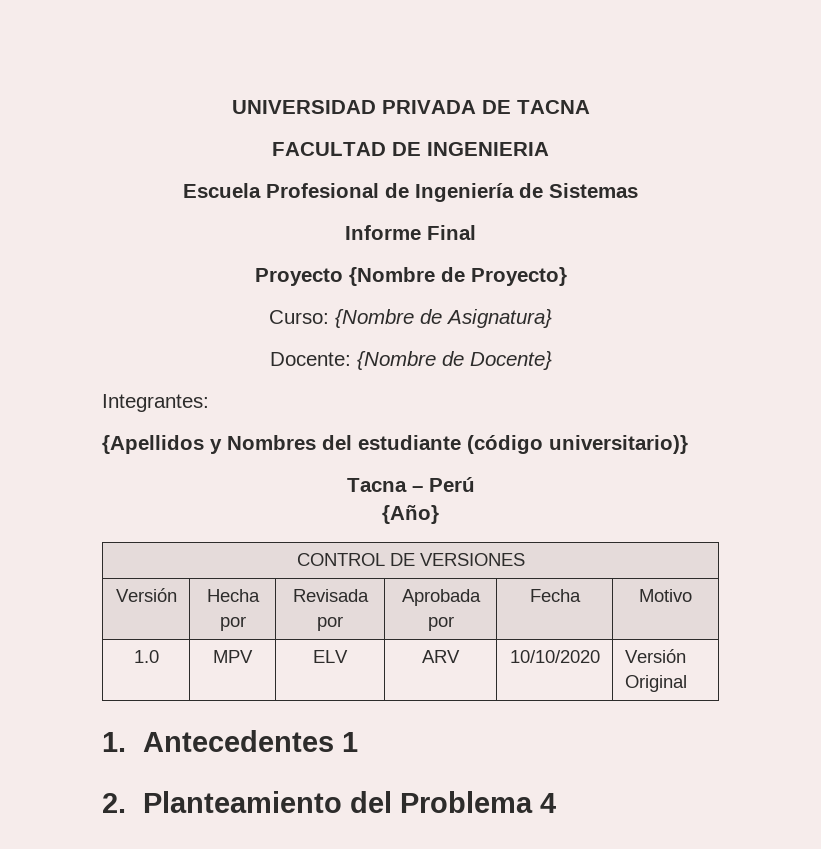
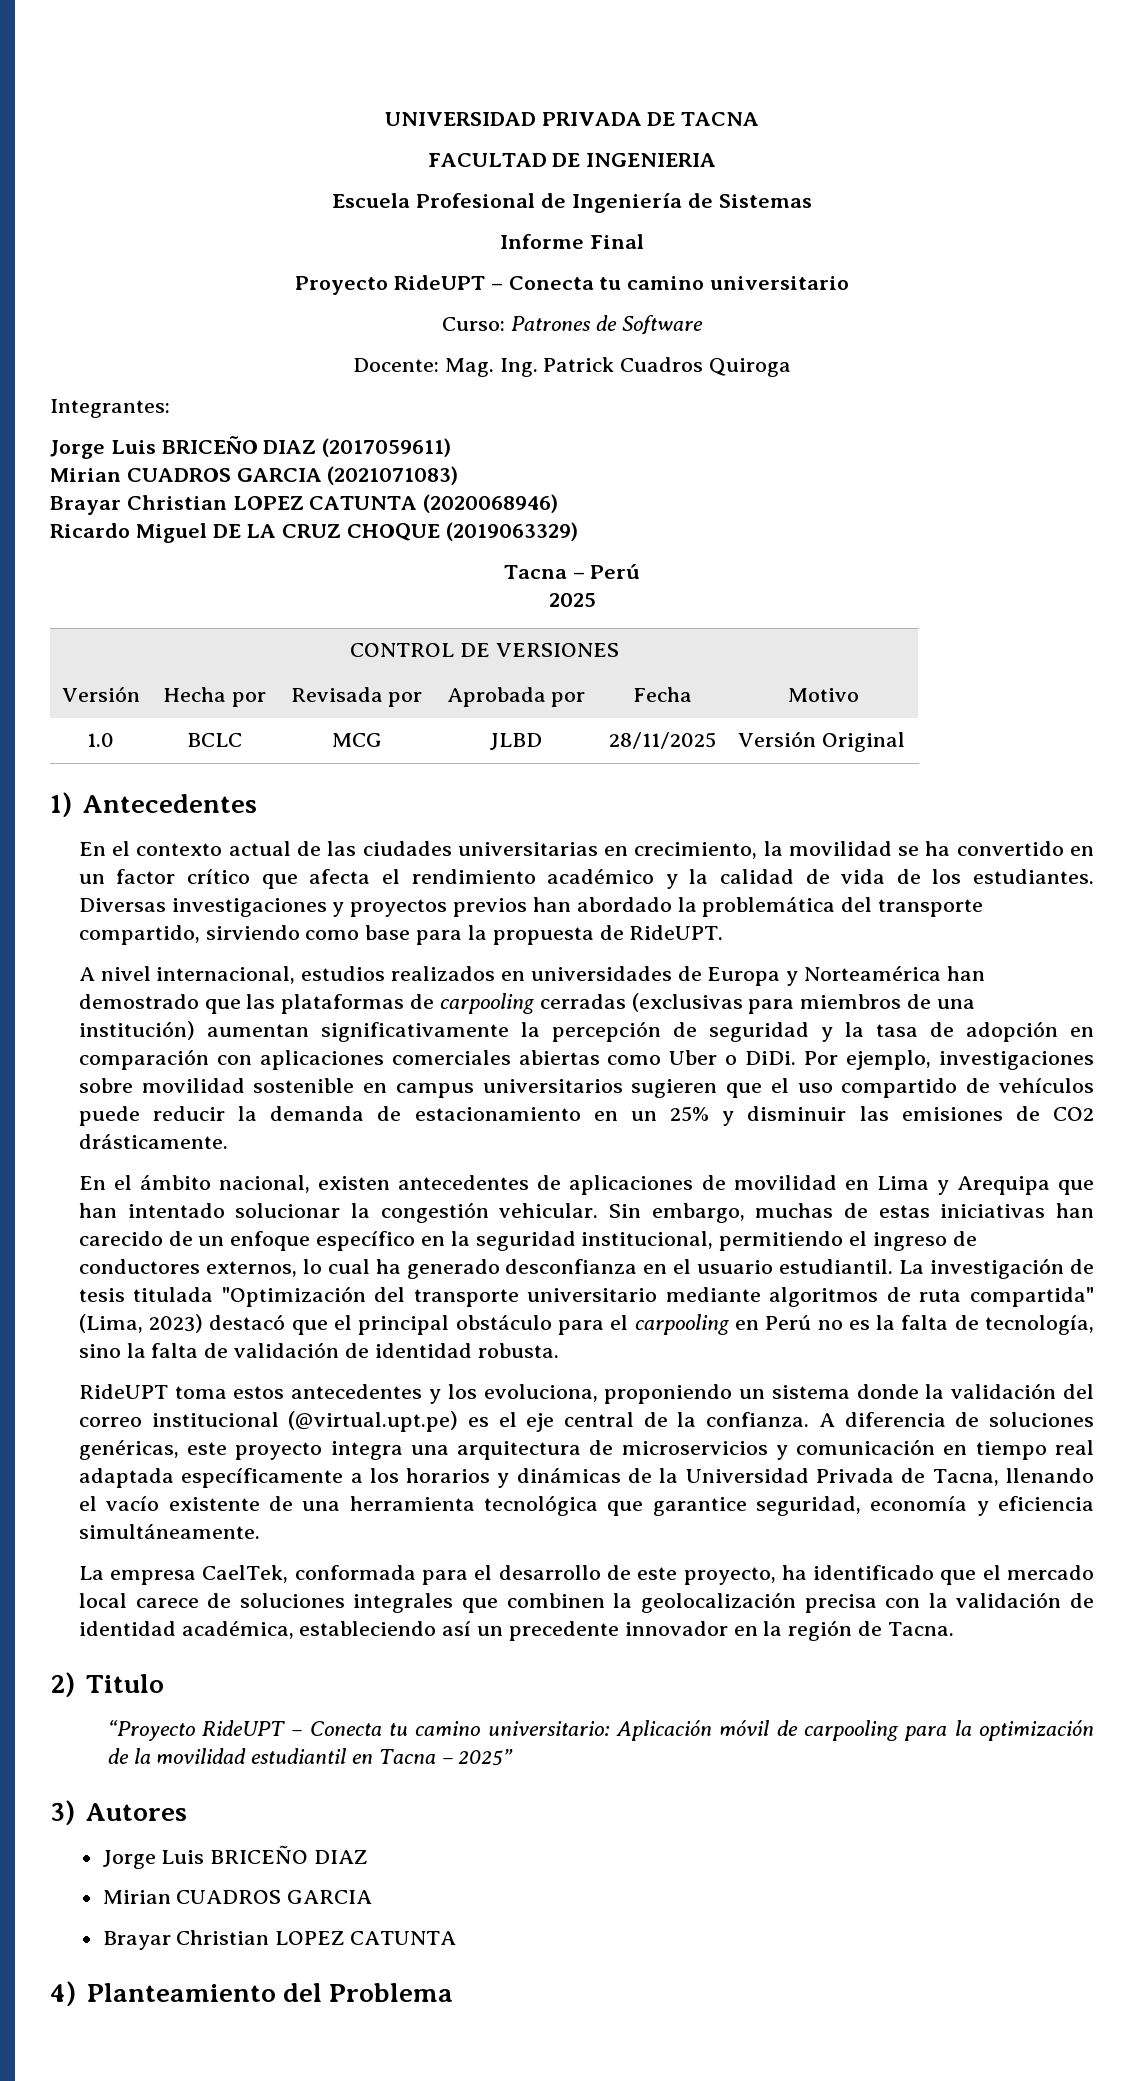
[348,267,567,286] [269,309,552,328] [269,351,552,370] [102,394,209,412] [102,435,688,454] {Nombre de Proyecto} // Curso: {Nombre de Asignatura} // Docente: {Nombre de Docente} // Integrantes: // {Apellidos y Nombres del estudiante (código universitario)} -> [393,275,849,290] [442,315,703,335] [352,357,792,377] [50,399,170,418] [50,436,452,459] [50,466,459,485] [50,494,559,515] [50,522,578,543] RideUPT – Conecta tu camino universitario // Curso: Patrones de Software // Docente: Mag. Ing. Patrick Cuadros Quiroga // Integrantes: // Jorge Luis BRICEÑO DIAZ (2017059611) // Mirian CUADROS GARCIA (2021071083) // Brayar Christian LOPEZ CATUNTA (2020068946) // Ricardo Miguel DE LA CRUZ CHOQUE (2019063329)
[382,505,439,524] {Año} -> [548,593,596,607] 2025
[213,650,253,663] [313,650,348,663] [422,650,460,663] [509,650,600,663] MPV | ELV | ARV | 10/10/2020 -> [187,733,242,747] [331,733,382,747] [490,733,542,750] [609,732,716,749] BCLC | MCG | JLBD | 28/11/2025
[102,732,126,752] 1. -> [50,792,72,817] 1)
[341,732,358,752] [102,793,126,813] 1 // 2. -> [78,841,1095,859] [78,869,1094,889] [78,897,983,917] [78,925,724,945] [78,966,985,986] [78,993,975,1014] [78,1021,1095,1042] [78,1049,1094,1070] [78,1078,1095,1098] [78,1106,1094,1126] [78,1134,228,1149] [78,1175,1094,1195] [78,1202,1095,1223] [78,1231,977,1251] [78,1258,1094,1279] [78,1286,1095,1307] [78,1314,1094,1335] [78,1342,559,1358] [78,1383,1095,1404] [78,1411,1095,1432] [78,1439,1095,1460] [78,1468,1095,1488] [78,1495,1094,1516] [78,1524,260,1539] [78,1565,1095,1585] [78,1592,1094,1613] [78,1620,954,1641] [50,1672,164,1697] [107,1720,1095,1741] [107,1748,514,1766] [50,1800,187,1825] [102,1845,367,1869] [102,1890,373,1904] [102,1930,456,1950] [50,1981,76,2006] // En el contexto actual de las ciudades universitarias en crecimiento, la movilidad se ha convertido en un factor crítico que afecta el rendimiento académico y la calidad de vida de los estudiantes. Diversas investigaciones y proyectos previos han abordado la problemática del transporte compartido, sirviendo como base para la propuesta de RideUPT. // A nivel internacional, estudios realizados en universidades de Europa y Norteamérica han demostrado que las plataformas de carpooling cerradas (exclusivas para miembros de una institución) aumentan significativamente la percepción de seguridad y la tasa de adopción en comparación con aplicaciones comerciales abiertas como Uber o DiDi. Por ejemplo, investigaciones sobre movilidad sostenible en campus universitarios sugieren que el uso compartido de vehículos puede reducir la demanda de estacionamiento en un 25% y disminuir las emisiones de CO2 drásticamente. // En el ámbito nacional, existen antecedentes de aplicaciones de movilidad en Lima y Arequipa que han intentado solucionar la congestión vehicular. Sin embargo, muchas de estas iniciativas han carecido de un enfoque específico en la seguridad institucional, permitiendo el ingreso de conductores externos, lo cual ha generado desconfianza en el usuario estudiantil. La investigación de tesis titulada "Optimización del transporte universitario mediante algoritmos de ruta compartida" (Lima, 2023) destacó que el principal obstáculo para el carpooling en Perú no es la falta de tecnología, sino la falta de validación de identidad robusta. // RideUPT toma estos antecedentes y los evoluciona, proponiendo un sistema donde la validación del correo institucional (@virtual.upt.pe) es el eje central de la confianza. A diferencia de soluciones genéricas, este proyecto integra una arquitectura de microservicios y comunicación en tiempo real adaptada específicamente a los horarios y dinámicas de la Universidad Privada de Tacna, llenando el vacío existente de una herramienta tecnológica que garantice seguridad, economía y eficiencia simultáneamente. // La empresa CaelTek, conformada para el desarrollo de este proyecto, ha identificado que el mercado local carece de soluciones integrales que combinen la geolocalización precisa con la validación de identidad académica, estableciendo así un precedente innovador en la región de Tacna. // 2) Titulo // “Proyecto RideUPT – Conecta tu camino universitario: Aplicación móvil de carpooling para la optimización de la movilidad estudiantil en Tacna – 2025” // 3) Autores // Jorge Luis BRICEÑO DIAZ // Mirian CUADROS GARCIA // Brayar Christian LOPEZ CATUNTA // 4)
[539,793,556,813] 4 -> (454, 1992) none

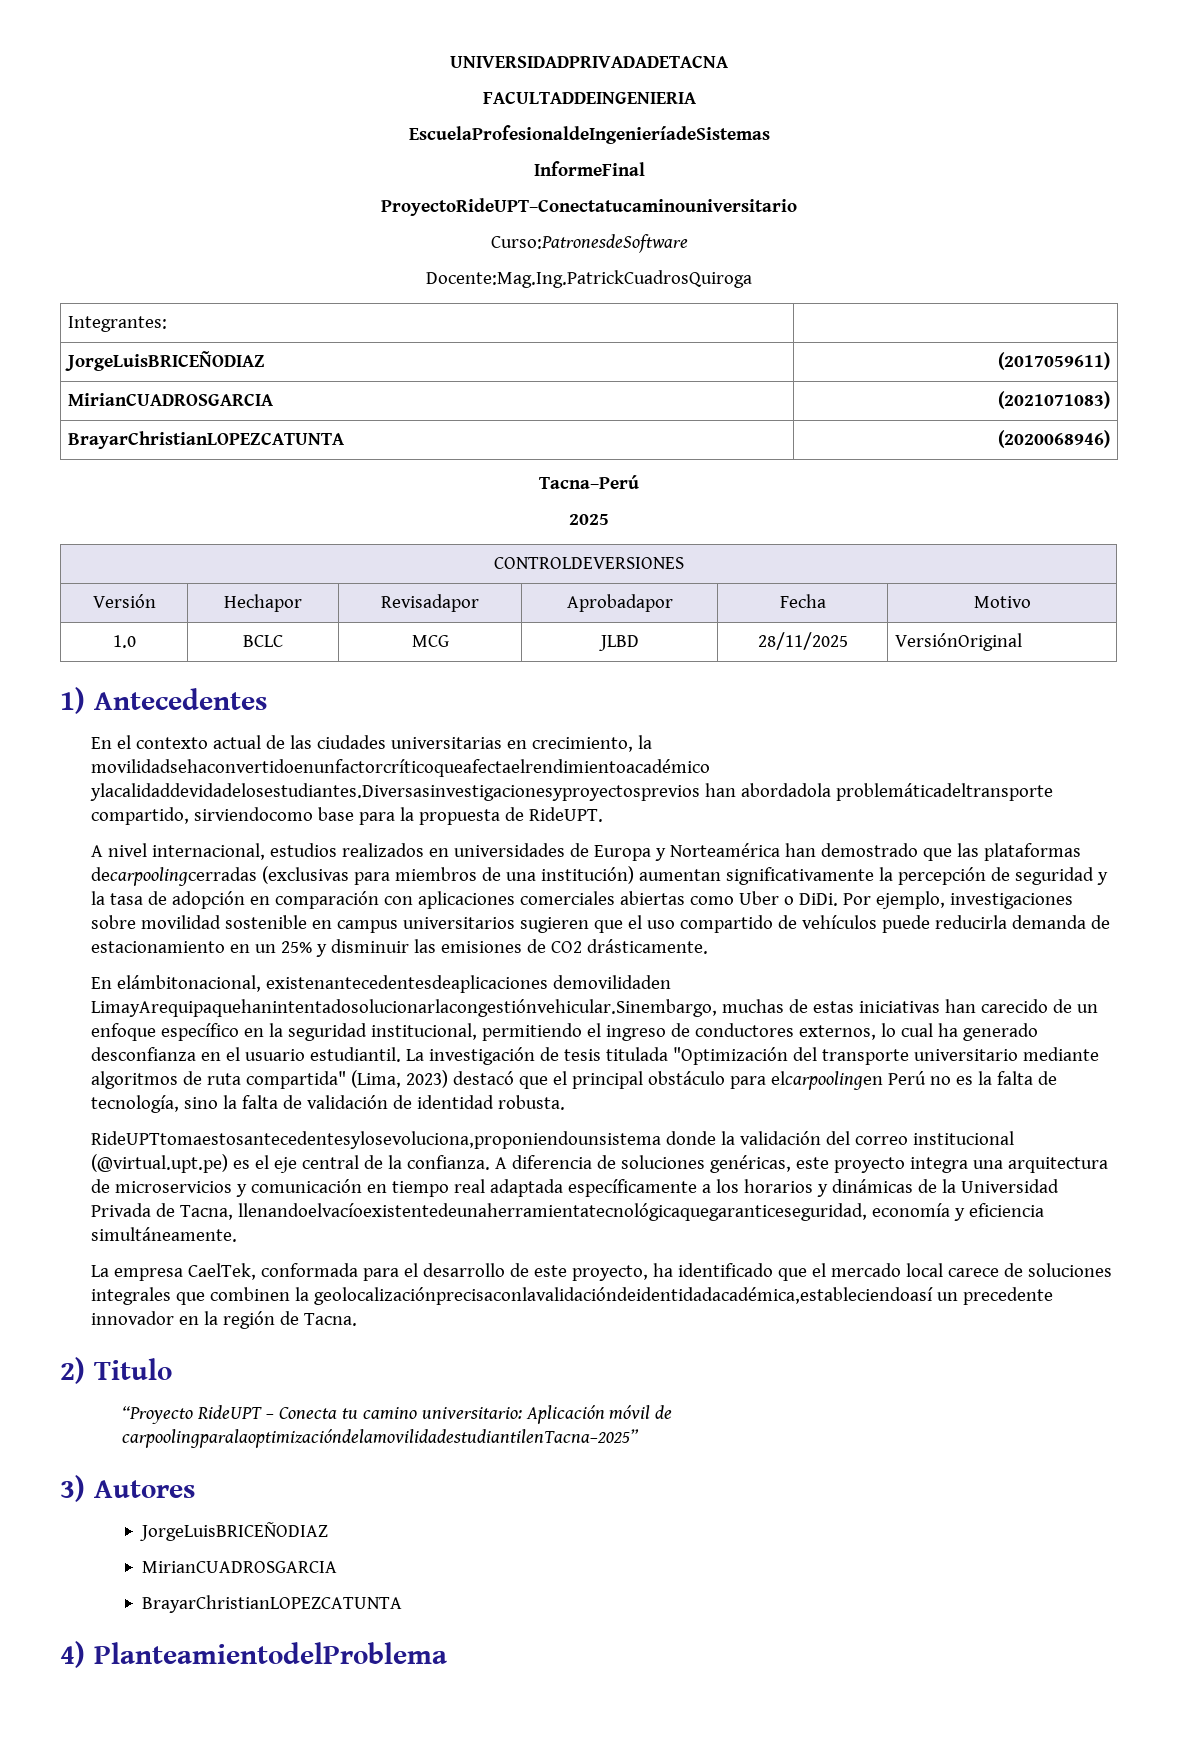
[384,112,760,126] [427,153,717,167] [332,193,812,213] [500,234,644,249] [295,275,849,295] [442,315,703,335] [352,357,792,377] [50,399,170,418] [50,436,452,459] [50,466,459,485] [50,494,559,515] [50,522,578,543] [503,564,641,579] [548,593,596,607] [350,643,619,657] [61,686,140,702] [163,687,266,707] [290,687,423,707] [446,687,586,707] UNIVERSIDAD PRIVADA DE TACNA // FACULTAD DE INGENIERIA // Escuela Profesional de Ingeniería de Sistemas // Informe Final // Proyecto RideUPT – Conecta tu camino universitario // Curso: Patrones de Software // Docente: Mag. Ing. Patrick Cuadros Quiroga // Integrantes: // Jorge Luis BRICEÑO DIAZ (2017059611) // Mirian CUADROS GARCIA (2021071083) // Brayar Christian LOPEZ CATUNTA (2020068946) // Ricardo Miguel DE LA CRUZ CHOQUE (2019063329) // Tacna – Perú // 2025 // CONTROL DE VERSIONES // Versión | Hecha por | Revisada por | Aprobada por -> [450,55,728,68] [482,91,696,104] [408,125,770,144] [533,161,645,176] [381,198,797,216] [490,234,688,253] [426,270,752,288] [68,316,168,332] [65,351,266,371] [997,352,1110,370] [68,393,274,406] [997,391,1110,409] [68,431,345,449] [997,430,1110,448] [539,475,639,489] [569,514,609,525] [493,557,684,569] [92,594,156,608] [224,594,302,612] [381,594,479,612] [566,594,673,612] UNIVERSIDADPRIVADADETACNA // FACULTADDEINGENIERIA // EscuelaProfesionaldeIngenieríadeSistemas // InformeFinal // ProyectoRideUPT–Conectatucaminouniversitario // Curso:PatronesdeSoftware // Docente:Mag.Ing.PatrickCuadrosQuiroga // Integrantes: | // JorgeLuisBRICEÑODIAZ | (2017059611) // MirianCUADROSGARCIA | (2021071083) // BrayarChristianLOPEZCATUNTA | (2020068946) // Tacna–Perú // 2025 // CONTROLDEVERSIONES // Versión | Hechapor | Revisadapor | Aprobadapor
[737,731,905,752] Versión Original -> [895,633,1023,651] VersiónOriginal
[788,841,1095,856] [78,869,1094,889] [78,897,983,917] [78,925,360,945] movilidad se ha convertido en un factor crítico que afecta el rendimiento académico y la calidad de vida de los estudiantes. Diversas investigaciones y proyectos previos han abordado la problemática del transporte compartido, sirviendo como -> [90,759,710,777] [89,783,1053,801] [90,807,313,825] movilidadsehaconvertidoenunfactorcríticoqueafectaelrendimientoacadémico ylacalidaddevidadelosestudiantes.Diversasinvestigacionesyproyectosprevios han abordadola problemáticadeltransporte compartido, sirviendocomo
[410,993,626,1014] de carpooling cerradas -> [90,867,257,886] decarpoolingcerradas
[153,1106,258,1121] reducir la -> [934,915,1007,929] reducirla
[113,1175,1094,1195] [78,1202,745,1223] el ámbito nacional, existen antecedentes de aplicaciones de movilidad en Lima y Arequipa que han intentado solucionar la congestión vehicular. Sin embargo, -> [116,975,671,993] [90,999,717,1017] elámbitonacional, existenantecedentesdeaplicaciones demovilidaden LimayArequipaquehanintentadosolucionarlacongestiónvehicular.Sinembargo,
[610,1314,759,1335] el carpooling en -> [770,1071,883,1090] elcarpoolingen
[78,1384,850,1404] RideUPT toma estos antecedentes y los evoluciona, proponiendo un sistema -> [90,1131,661,1149] RideUPTtomaestosantecedentesylosevoluciona,proponiendounsistema
[1006,1468,1095,1483] [78,1495,861,1516] llenando el vacío existente de una herramienta tecnológica que garantice seguridad, -> [237,1203,867,1221] llenandoelvacíoexistentedeunaherramientatecnológicaquegaranticeseguridad,
[640,1592,1094,1613] [78,1621,472,1639] geolocalización precisa con la validación de identidad académica, estableciendo así -> [313,1287,933,1305] geolocalizaciónprecisaconlavalidacióndeidentidadacadémica,estableciendoasí
[804,1720,1095,1741] [107,1748,514,1766] [50,1800,187,1825] [102,1845,367,1869] [102,1890,373,1904] [102,1930,456,1950] [50,1981,454,2006] carpooling para la optimización de la movilidad estudiantil en Tacna – 2025” // 3) Autores // Jorge Luis BRICEÑO DIAZ // Mirian CUADROS GARCIA // Brayar Christian LOPEZ CATUNTA // 4) Planteamiento del Problema -> [121,1429,639,1448] [60,1475,196,1502] [139,1522,328,1541] [141,1561,337,1573] [141,1595,402,1613] [60,1641,448,1668] carpoolingparalaoptimizacióndelamovilidadestudiantilenTacna–2025” // 3) Autores // JorgeLuisBRICEÑODIAZ // MirianCUADROSGARCIA // BrayarChristianLOPEZCATUNTA // 4) PlanteamientodelProblema

